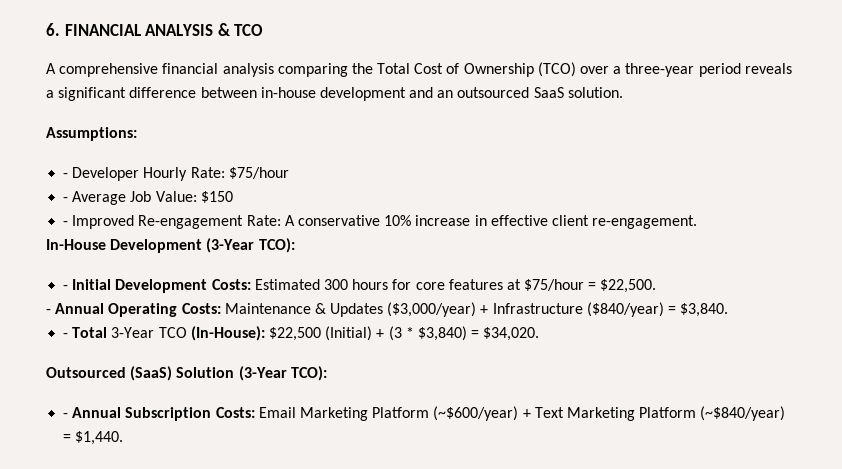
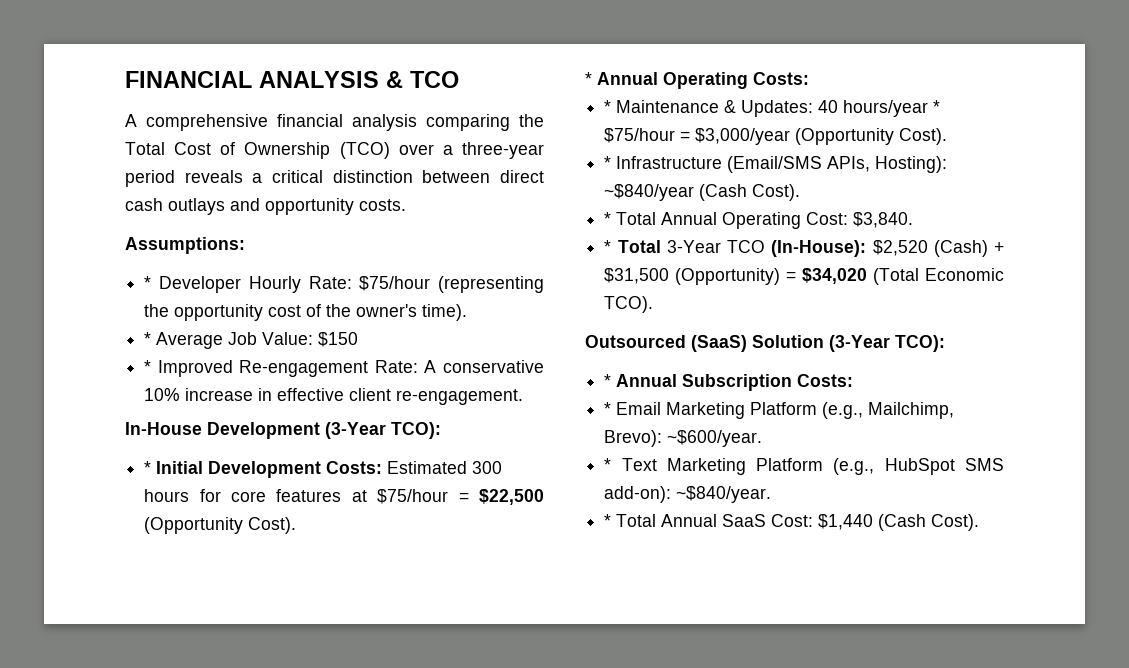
[46,23,60,36] 6. -> (125, 79) none
[58,87,623,101] significant difference between in-house development and an outsourced SaaS solution. -> [272,170,544,183] [125,198,406,215] critical distinction between direct cash outlays and opportunity costs.
[63,173,69,178] - -> [144,276,152,289] *
[63,197,69,202] // - -> [438,276,544,293] [144,304,468,321] [144,332,152,345] (representing the opportunity cost of the owner's time). // *
[63,221,69,226] - -> [144,360,152,373] *
[63,285,69,290] - -> [144,461,152,474] *
[600,279,657,293] [46,309,51,314] $22,500. // - -> [479,489,544,505] [144,517,297,534] [585,72,592,85] $22,500 (Opportunity Cost). // *
(221, 308) none -> [604,100,612,113] // *
[330,302,677,317] Updates ($3,000/year) + Infrastructure ($840/year) = -> [741,100,941,117] [604,128,948,145] [604,156,948,173] [604,184,801,201] [604,212,849,229] Updates: 40 hours/year * $75/hour = $3,000/year (Opportunity Cost). // * Infrastructure (Email/SMS APIs, Hosting): ~$840/year (Cash Cost). // * Total Annual Operating Cost:
[63,333,69,338] - -> [604,240,612,253] *
[268,326,540,341] $22,500 (Initial) + (3 * $3,840) = $34,020. -> [872,240,1004,257] [604,268,1004,285] [604,296,654,313] $2,520 (Cash) + $31,500 (Opportunity) = $34,020 (Total Economic TCO).
[63,413,69,418] - -> [604,374,612,387] *
(255, 412) none -> [604,402,612,415] // *
[433,406,786,421] [63,431,124,445] (~$600/year) + Text Marketing Platform (~$840/year) = $1,440. -> [822,402,955,419] [604,430,763,447] [604,458,1004,475] [604,486,772,503] [604,514,980,531] (e.g., Mailchimp, Brevo): ~$600/year. // * Text Marketing Platform (e.g., HubSpot SMS add-on): ~$840/year. // * Total Annual SaaS Cost: $1,440 (Cash Cost).

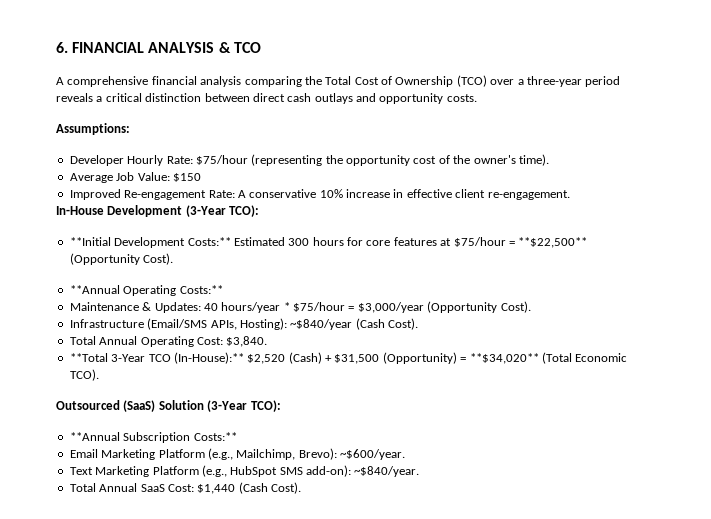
(125, 79) none -> [56,42,68,53] 6.
[144,276,152,289] * -> (130, 129) none
[144,332,152,345] * -> (549, 160) none
[144,360,152,373] * -> (201, 177) none
[144,461,383,478] * Initial Development Costs: -> [69,237,231,248] **Initial Development Costs:**
[479,489,544,505] [144,517,297,534] [585,72,809,89] [604,100,612,113] $22,500 (Opportunity Cost). // * Annual Operating Costs: // * -> [518,237,588,248] [69,253,174,265] [69,285,223,296] **$22,500** (Opportunity Cost). // **Annual Operating Costs:** //
[604,156,612,169] * -> (531, 307) none
[604,212,612,225] * -> (418, 324) none
[604,240,661,253] * Total -> [69,353,108,362] **Total
[771,240,867,257] (In-House): -> [173,352,244,364] (In-House):**
[802,268,868,284] $34,020 -> [469,353,539,364] **$34,020**
[604,374,854,391] [604,402,612,415] * Annual Subscription Costs: // * -> [69,432,237,443] **Annual Subscription Costs:** //
[604,458,612,471] * -> (405, 454) none
[604,514,612,527] * -> (420, 471) none

